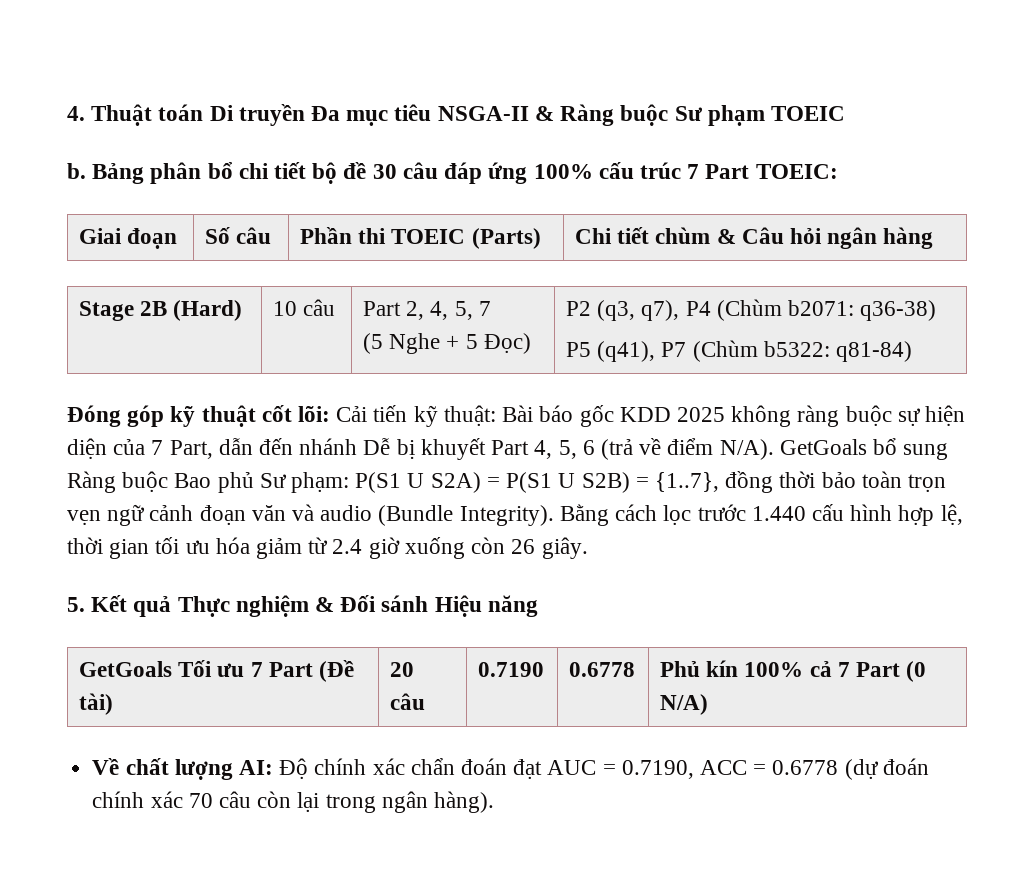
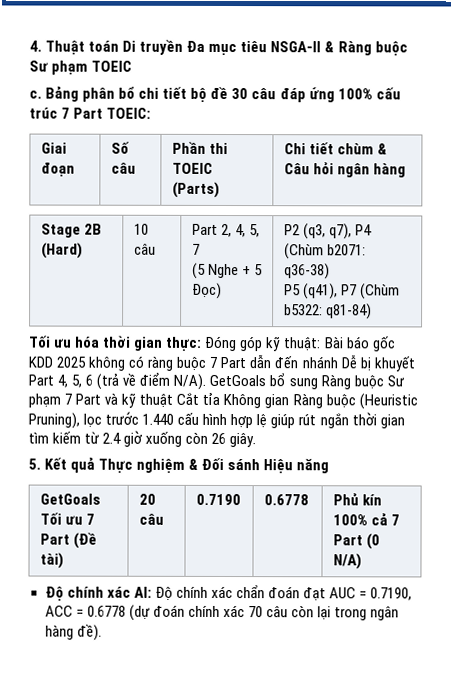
[67,163,86,179] b. -> [29,90,42,99] c.
[67,405,408,427] Đóng góp kỹ thuật cốt lõi: Cải tiến -> [28,335,264,352] Tối ưu hóa thời gian thực: Đóng góp
(792, 416) none -> [128,355,145,368] có
[897,405,965,426] [67,438,213,459] sự hiện diện của 7 Part, -> [209,356,247,369] 7 Part
[174,471,946,493] [67,504,658,526] Bao phủ Sư phạm: P(S1 U S2A) = P(S1 U S2B) = {1..7}, đồng thời bảo toàn trọn vẹn ngữ cảnh đoạn văn và audio (Bundle Integrity). Bằng cách -> [386,375,405,387] [28,392,418,410] [28,412,80,429] Sư phạm 7 Part và kỹ thuật Cắt tỉa Không gian Ràng buộc (Heuristic Pruning),
[940,504,963,525] [67,537,303,559] lệ, thời gian tối ưu hóa giảm -> [256,412,405,429] [28,430,82,444] lệ giúp rút ngắn thời gian tìm kiếm
[92,758,233,780] Về chất lượng -> [44,586,131,601] Độ chính xác
[433,791,494,813] hàng). -> [44,623,102,641] hàng đề).

